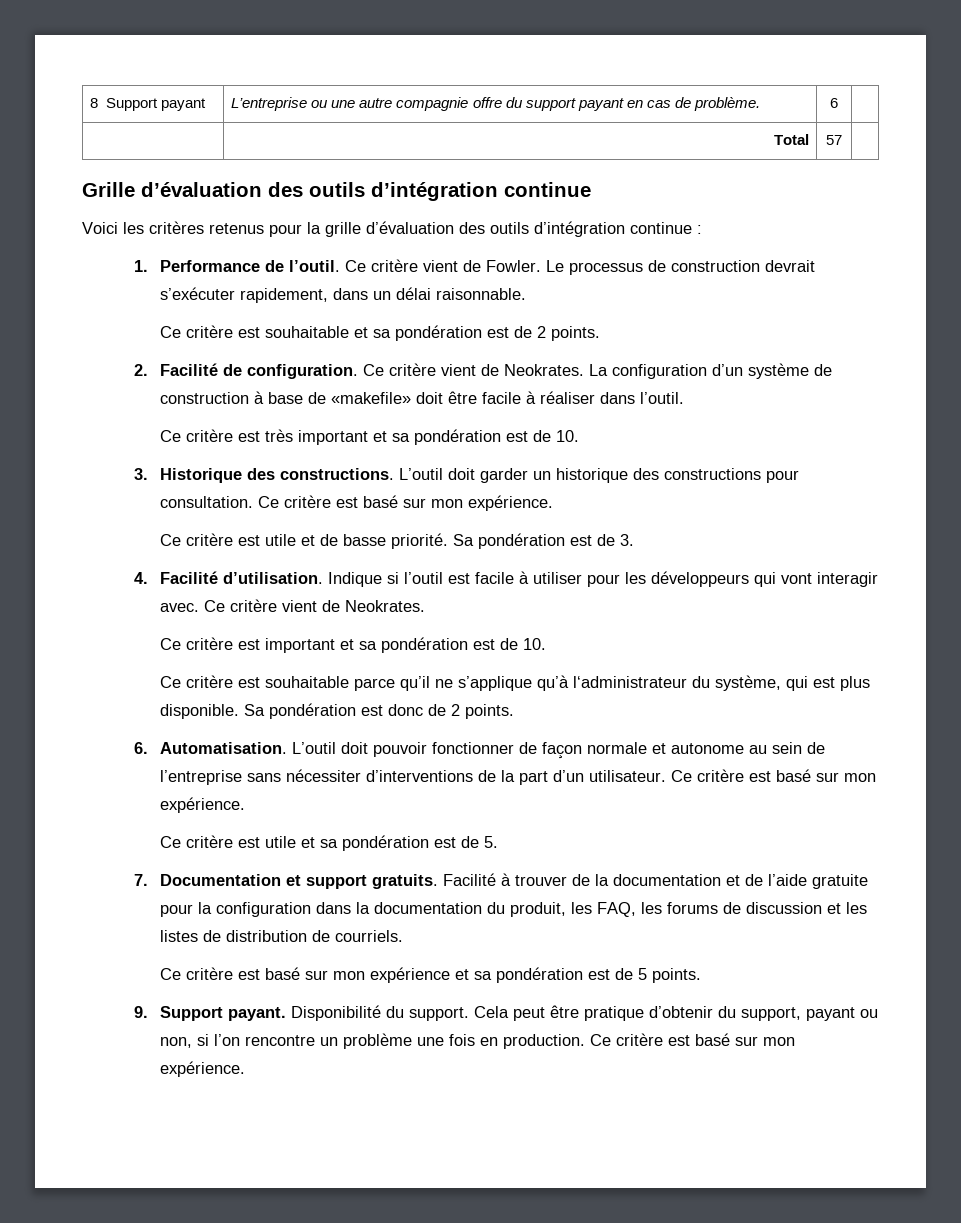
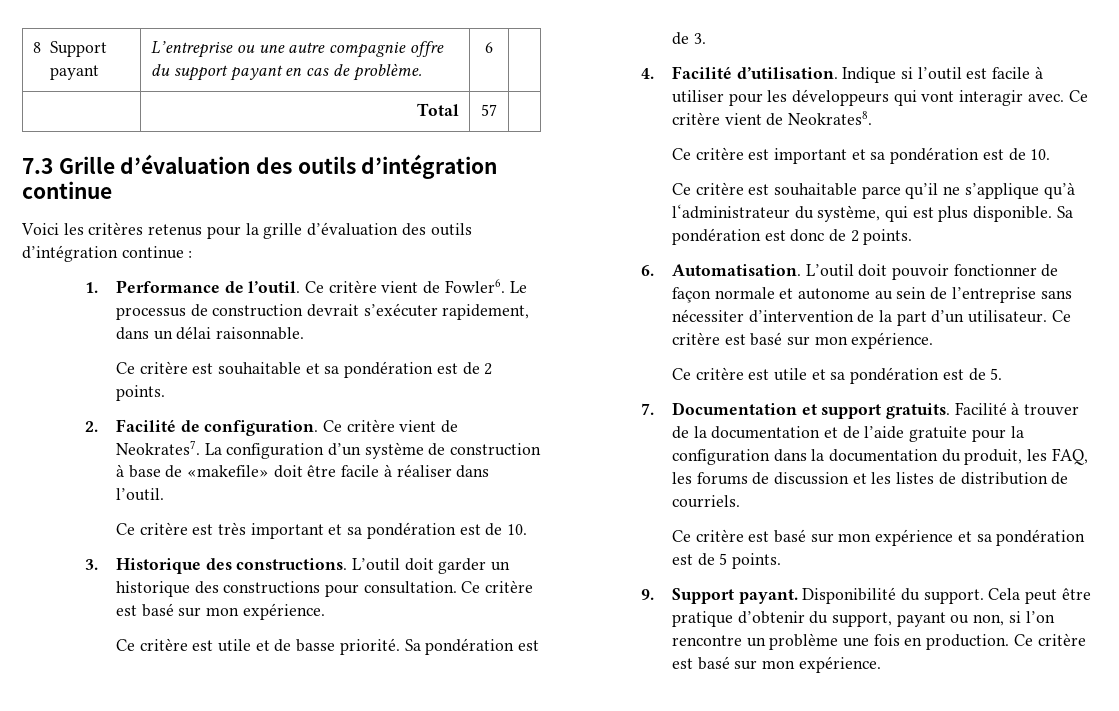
(842, 140) none -> [22,158,53,174] 7.3
[486,260,542,272] Fowler. -> [444,279,505,293] Fowler6.
[504,364,585,376] Neokrates. -> [115,440,200,455] Neokrates7.
[345,600,426,612] Neokrates. -> [788,111,873,125] Neokrates8.
[366,770,474,782] d’interventions -> [748,310,854,323] d’intervention

